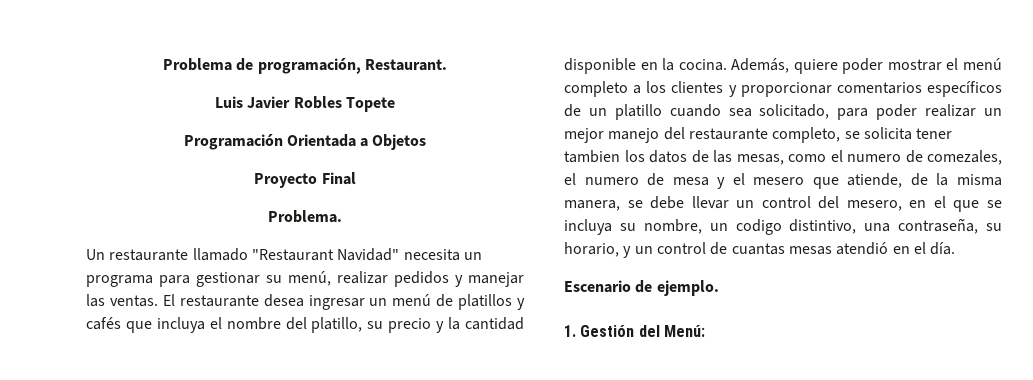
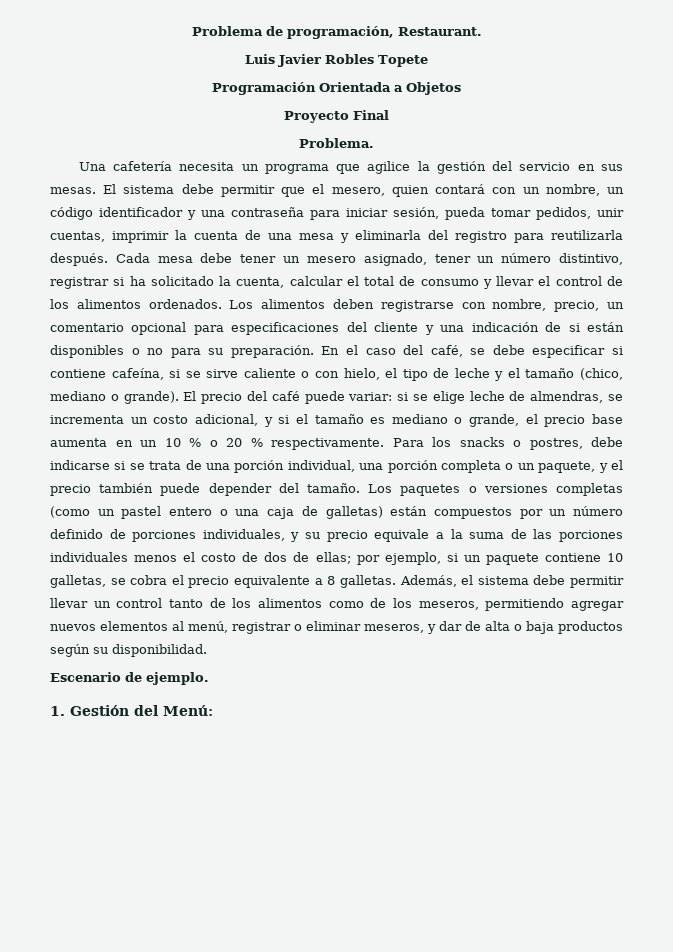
[86,248,482,261] [86,271,524,287] [86,294,525,310] [86,317,525,333] [564,58,1002,74] [564,81,1002,97] [564,104,1003,120] [564,127,953,143] [564,150,1002,165] [564,173,1003,189] [564,196,1003,212] [564,218,1002,235] [564,242,956,258] Un restaurante llamado "Restaurant Navidad" necesita un programa para gestionar su menú, realizar pedidos y manejar las ventas. El restaurante desea ingresar un menú de platillos y cafés que incluya el nombre del platillo, su precio y la cantidad disponible en la cocina. Además, quiere poder mostrar el menú completo a los clientes y proporcionar comentarios específicos de un platillo cuando sea solicitado, para poder realizar un mejor manejo del restaurante completo, se solicita tener tambien los datos de las mesas, como el numero de comezales, el numero de mesa y el mesero que atiende, de la misma manera, se debe llevar un control del mesero, en el que se incluya su nombre, un codigo distintivo, una contraseña, su horario, y un control de cuantas mesas atendió en el día. -> [78,161,623,174] [50,184,624,197] [50,207,624,220] [50,230,623,243] [50,253,623,266] [50,276,623,289] [50,299,624,312] [50,322,624,335] [50,345,623,358] [50,368,623,381] [50,391,623,404] [50,414,624,427] [50,437,623,450] [50,460,623,473] [50,483,623,496] [50,506,623,519] [50,529,624,542] [50,552,623,565] [50,575,625,588] [50,598,625,611] [50,621,623,634] [50,644,207,657] Una cafetería necesita un programa que agilice la gestión del servicio en sus mesas. El sistema debe permitir que el mesero, quien contará con un nombre, un código identificador y una contraseña para iniciar sesión, pueda tomar pedidos, unir cuentas, imprimir la cuenta de una mesa y eliminarla del registro para reutilizarla después. Cada mesa debe tener un mesero asignado, tener un número distintivo, registrar si ha solicitado la cuenta, calcular el total de consumo y llevar el control de los alimentos ordenados. Los alimentos deben registrarse con nombre, precio, un comentario opcional para especificaciones del cliente y una indicación de si están disponibles o no para su preparación. En el caso del café, se debe especificar si contiene cafeína, si se sirve caliente o con hielo, el tipo de leche y el tamaño (chico, mediano o grande). El precio del café puede variar: si se elige leche de almendras, se incrementa un costo adicional, y si el tamaño es mediano o grande, el precio base aumenta en un 10 % o 20 % respectivamente. Para los snacks o postres, debe indicarse si se trata de una porción individual, una porción completa o un paquete, y el precio también puede depender del tamaño. Los paquetes o versiones completas (como un pastel entero o una caja de galletas) están compuestos por un número definido de porciones individuales, y su precio equivale a la suma de las porciones individuales menos el costo de dos de ellas; por ejemplo, si un paquete contiene 10 galletas, se cobra el precio equivalente a 8 galletas. Además, el sistema debe permitir llevar un control tanto de los alimentos como de los meseros, permitiendo agregar nuevos elementos al menú, registrar o eliminar meseros, y dar de alta o baja productos según su disponibilidad.

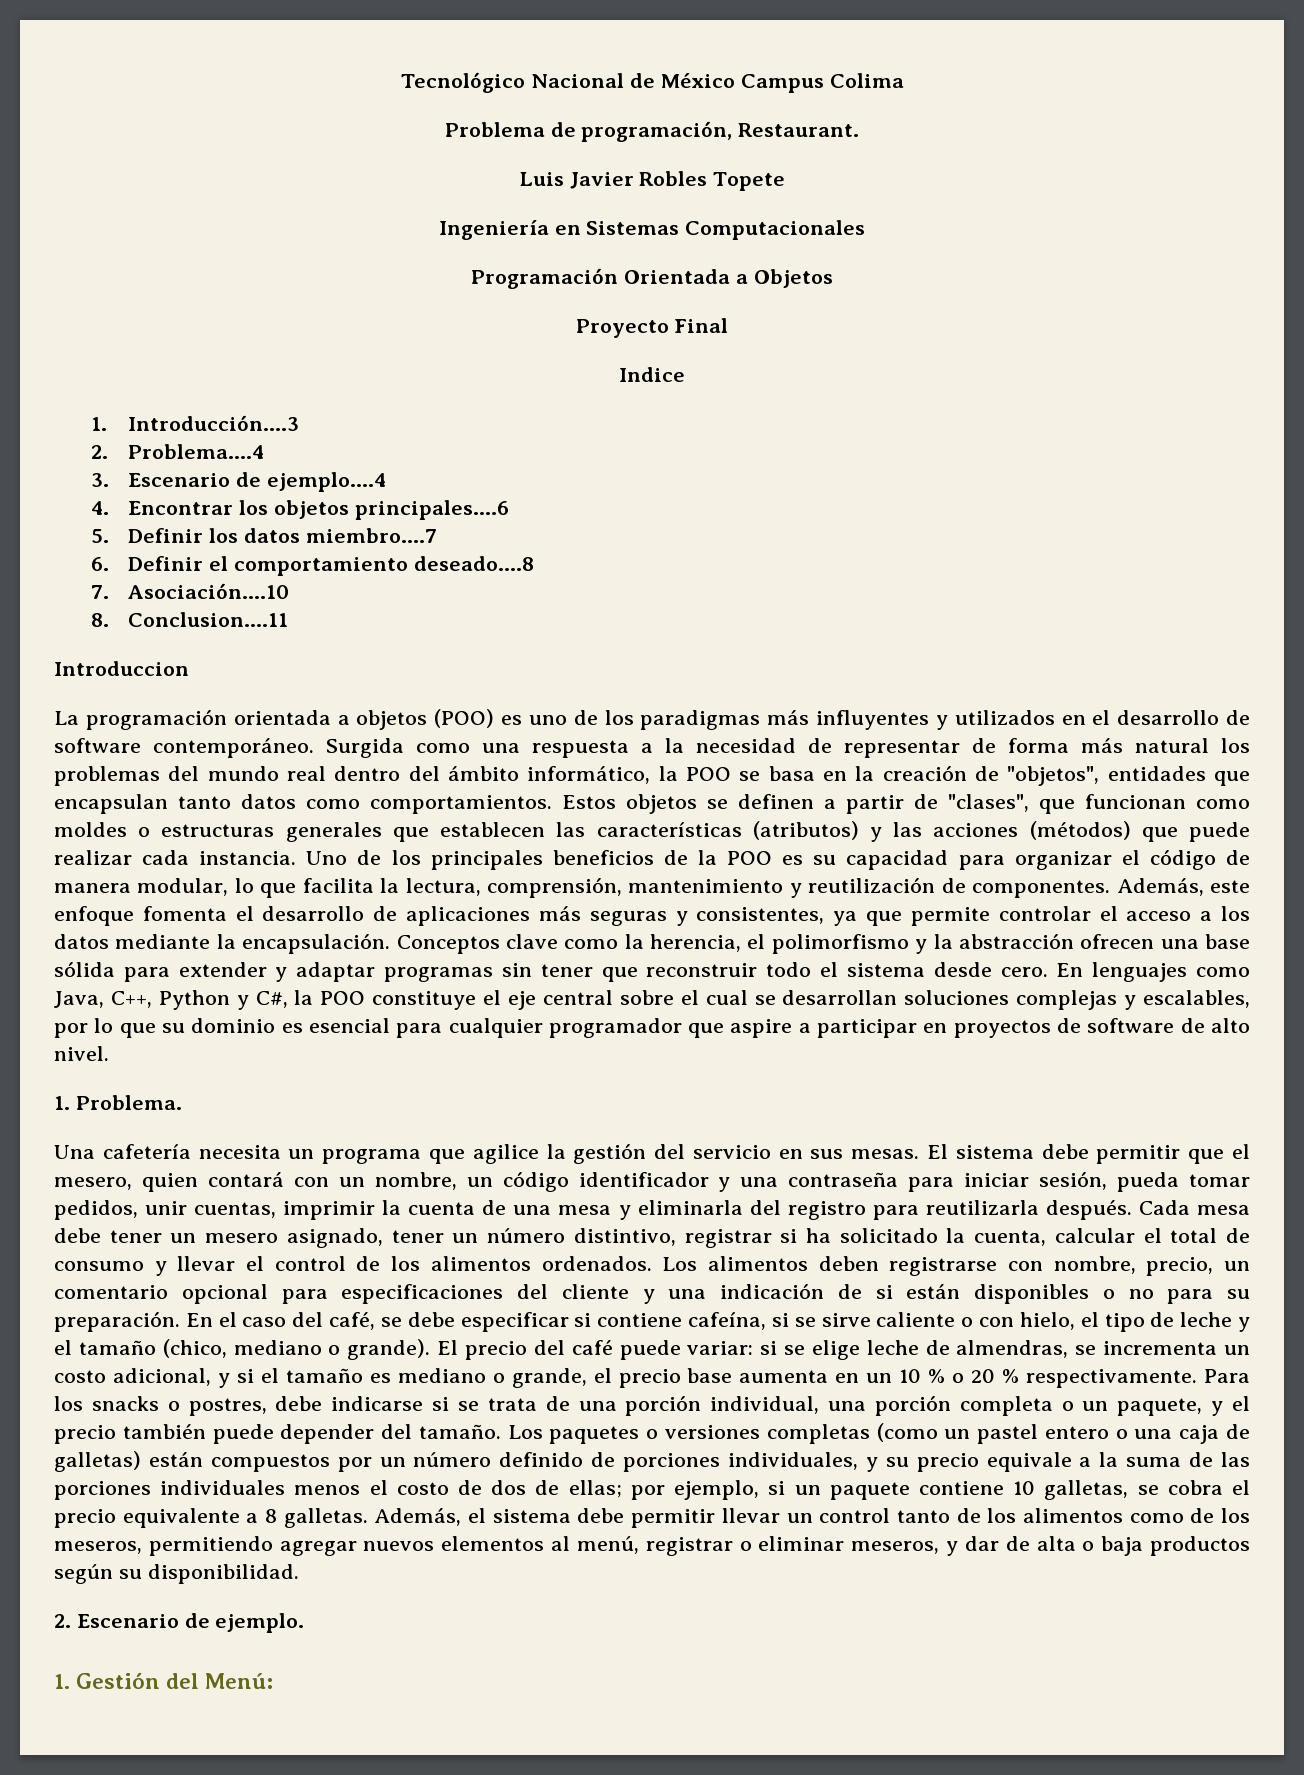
(191, 31) none -> [400,72,904,93] Tecnológico Nacional de México Campus Colima //
(429, 61) none -> [438,220,866,240] // Ingeniería en Sistemas Computacionales
(389, 115) none -> [619,367,685,382] [91,415,300,431] [91,444,265,459] [91,472,386,492] [91,500,509,520] [91,528,437,543] [91,556,534,576] [91,583,290,599] [91,612,289,627] [54,661,189,676] [54,709,1250,730] [54,738,1250,758] [54,765,1250,786] [54,794,1250,814] [54,821,1250,842] [54,849,1250,870] [54,877,1250,898] [54,906,1250,926] [54,933,1250,954] [54,961,1251,982] [54,990,1250,1010] [54,1018,1250,1038] [54,1046,109,1061] [54,1096,70,1110] Indice // 1. Introducción....3 // 2. Problema....4 // 3. Escenario de ejemplo....4 // 4. Encontrar los objetos principales....6 // 5. Definir los datos miembro....7 // 6. Definir el comportamiento deseado....8 // 7. Asociación....10 // 8. Conclusion....11 // Introduccion // La programación orientada a objetos (POO) es uno de los paradigmas más influyentes y utilizados en el desarrollo de software contemporáneo. Surgida como una respuesta a la necesidad de representar de forma más natural los problemas del mundo real dentro del ámbito informático, la POO se basa en la creación de "objetos", entidades que encapsulan tanto datos como comportamientos. Estos objetos se definen a partir de "clases", que funcionan como moldes o estructuras generales que establecen las características (atributos) y las acciones (métodos) que puede realizar cada instancia. Uno de los principales beneficios de la POO es su capacidad para organizar el código de manera modular, lo que facilita la lectura, comprensión, mantenimiento y reutilización de componentes. Además, este enfoque fomenta el desarrollo de aplicaciones más seguras y consistentes, ya que permite controlar el acceso a los datos mediante la encapsulación. Conceptos clave como la herencia, el polimorfismo y la abstracción ofrecen una base sólida para extender y adaptar programas sin tener que reconstruir todo el sistema desde cero. En lenguajes como Java, C++, Python y C#, la POO constituye el eje central sobre el cual se desarrollan soluciones complejas y escalables, por lo que su dominio es esencial para cualquier programador que aspire a participar en proyectos de software de alto nivel. // 1.
(207, 650) none -> [54,1614,71,1628] 2.

